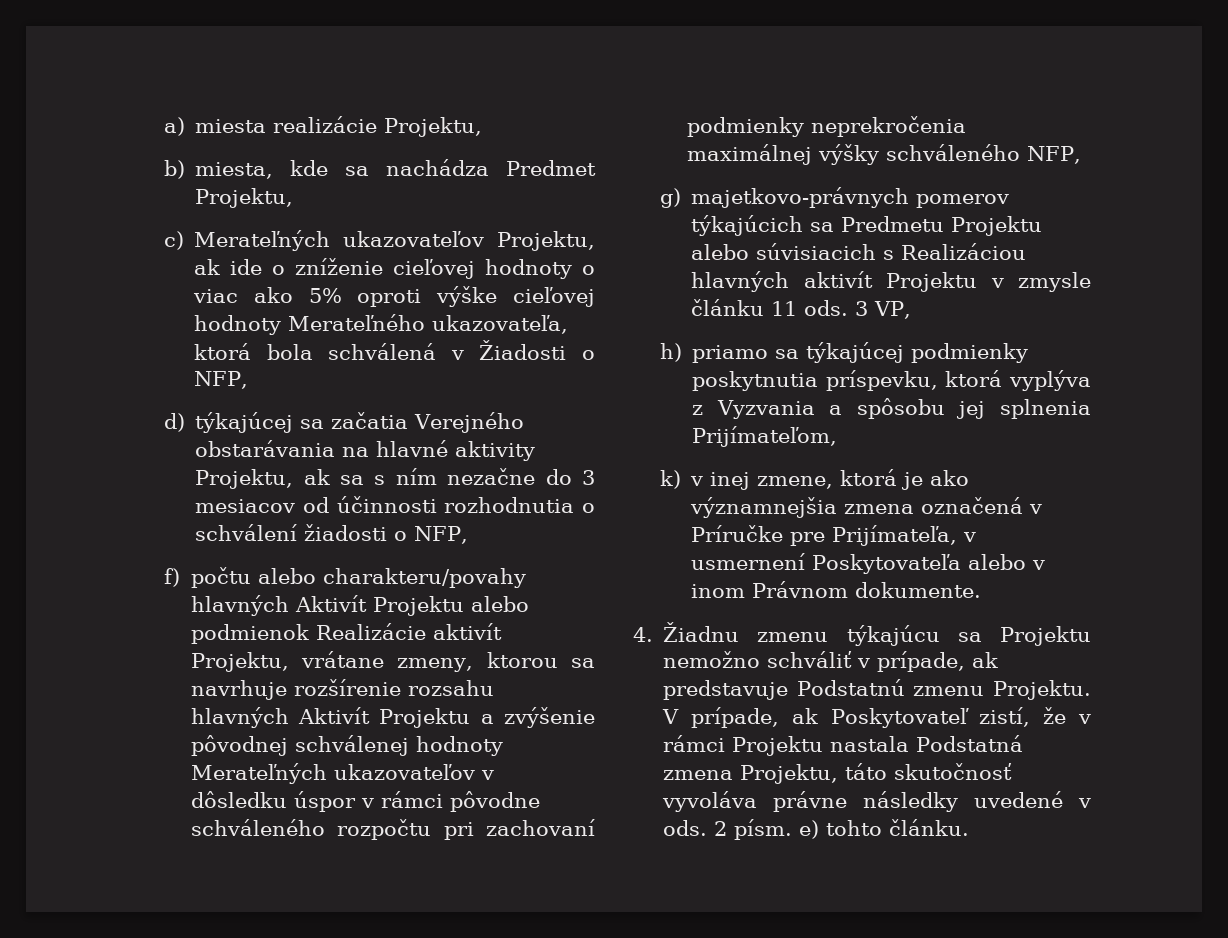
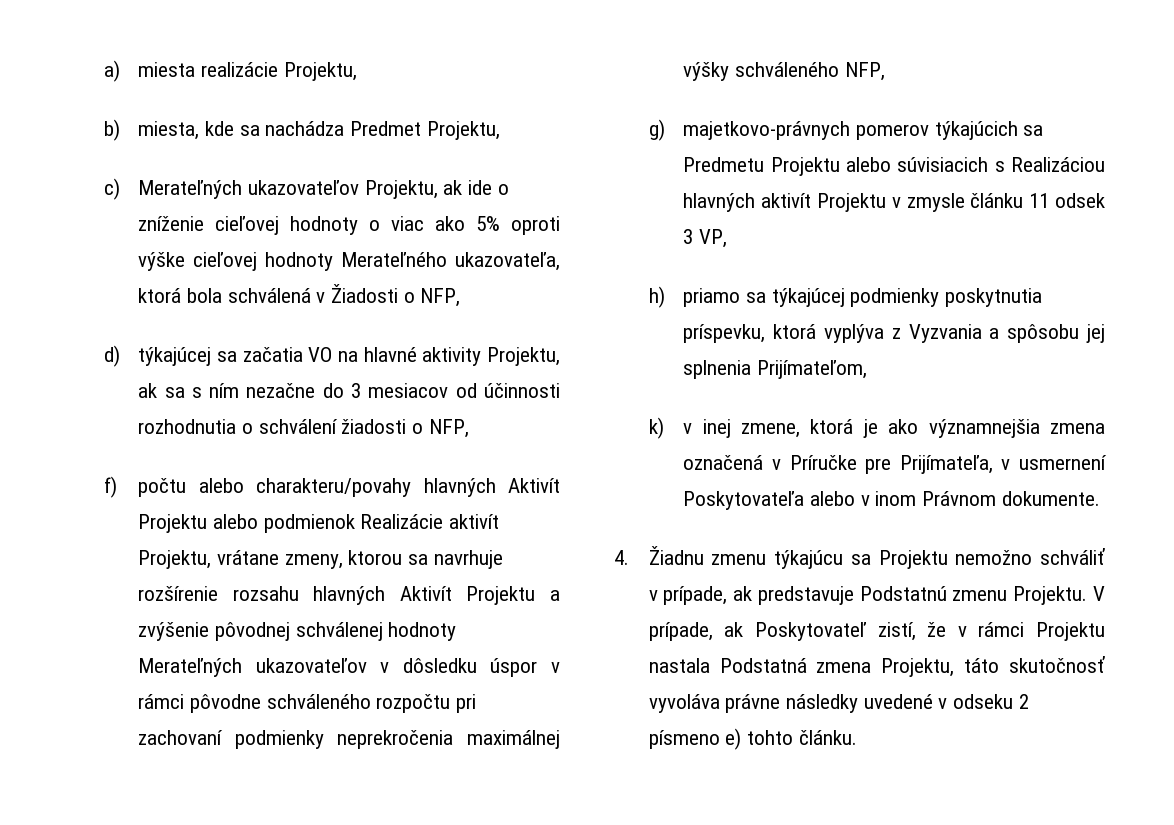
[414,412,525,433] [195,440,336,457] Verejného obstarávania -> [308,347,333,362] VO
[804,300,849,316] ods. -> [1055,193,1105,208] odsek
[663,819,793,840] ods. 2 písm. -> [952,694,1029,709] [648,730,720,749] odseku 2 písmeno

